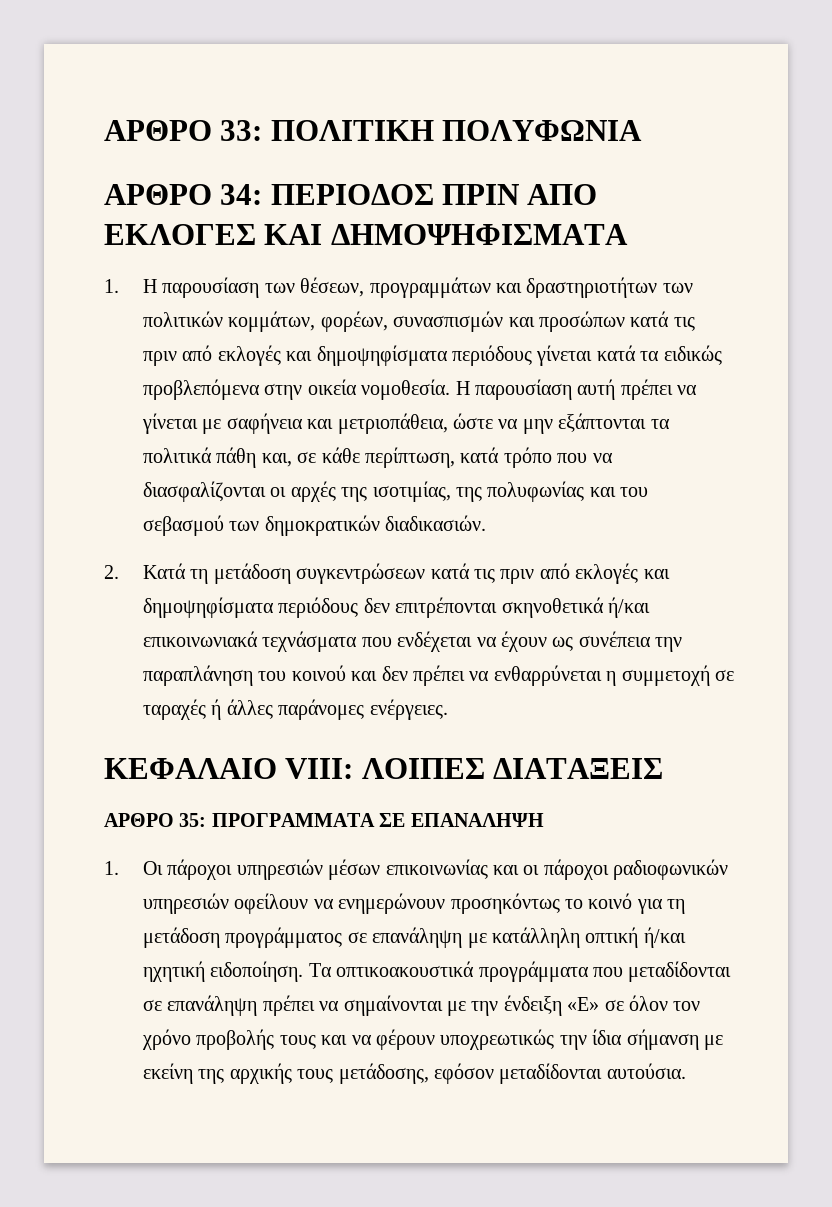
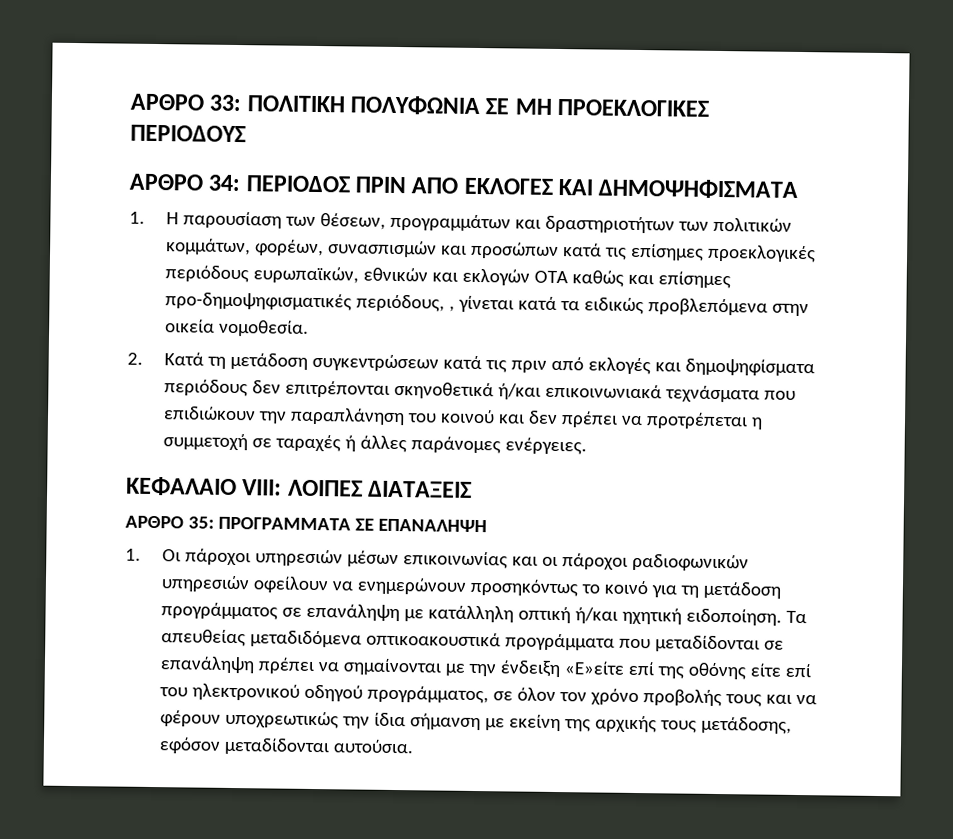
(643, 130) none -> [485,98,710,117] [130,124,246,143] ΣΕ ΜΗ ΠΡΟΕΚΛΟΓΙΚΕΣ ΠΕΡΙΟΔΟΥΣ
[142,345,532,366] πριν από εκλογές και δημοψηφίσματα περιόδους -> [629,243,816,263] [164,265,731,289] [164,292,455,312] επίσημες προεκλογικές περιόδους ευρωπαϊκών, εθνικών και εκλογών ΟΤΑ καθώς και επίσημες προ-δημοψηφισματικές περιόδους, ,
[455,379,698,400] [141,413,670,434] [142,447,613,468] [142,481,649,502] [142,515,487,536] Η παρουσίαση αυτή πρέπει να γίνεται με σαφήνεια και μετριοπάθεια, ώστε να μην εξάπτονται τα πολιτικά πάθη και, σε κάθε περίπτωση, κατά τρόπο που να διασφαλίζονται οι αρχές της ισοτιμίας, της πολυφωνίας και του σεβασμού των δημοκρατικών διαδικασιών. -> (309, 328) none
[397,631,651,652] ενδέχεται να έχουν ως συνέπεια -> [162,406,256,421] επιδιώκουν
[493,665,602,686] ενθαρρύνεται -> [645,412,748,430] προτρέπεται
(332, 970) none -> [160,629,362,648] απευθείας μεταδιδόμενα
[567,997,600,1011] «Ε» -> [563,661,811,680] [158,683,489,704] «Ε»είτε επί της οθόνης είτε επί του ηλεκτρονικού οδηγού προγράμματος,

